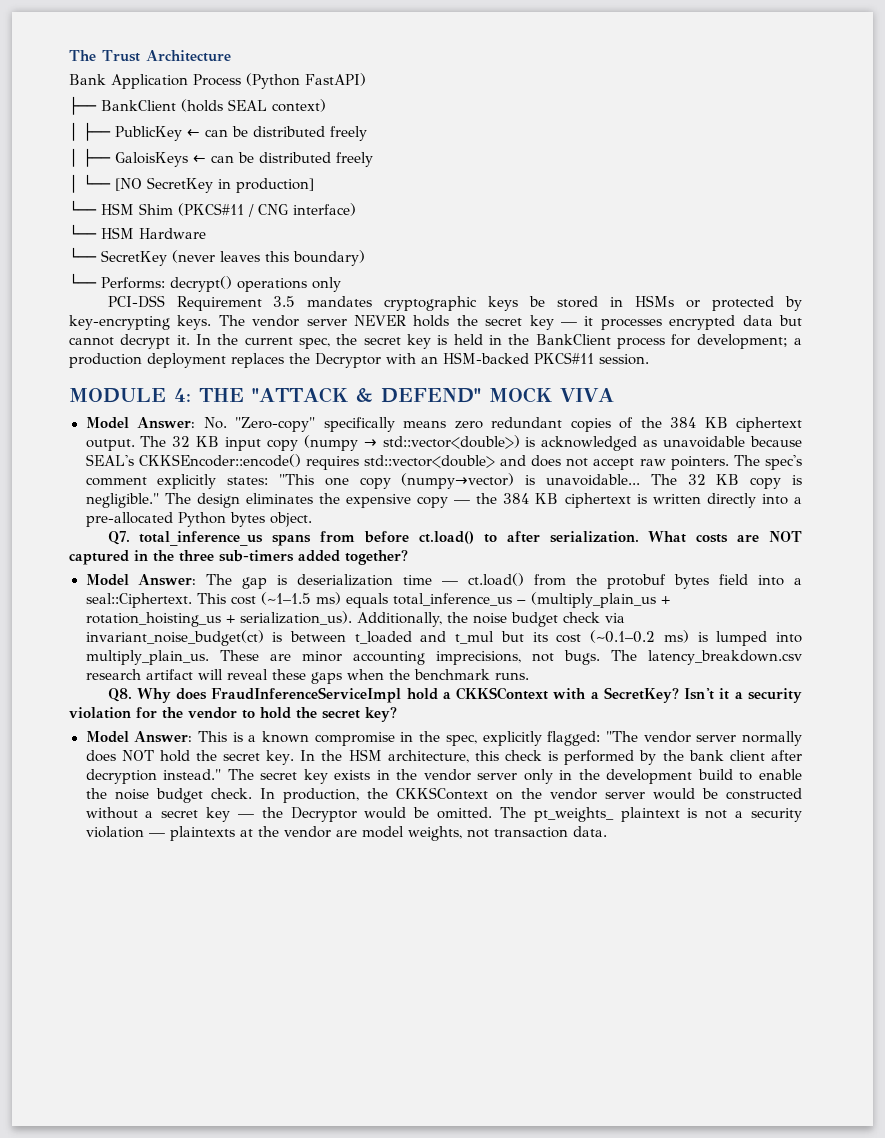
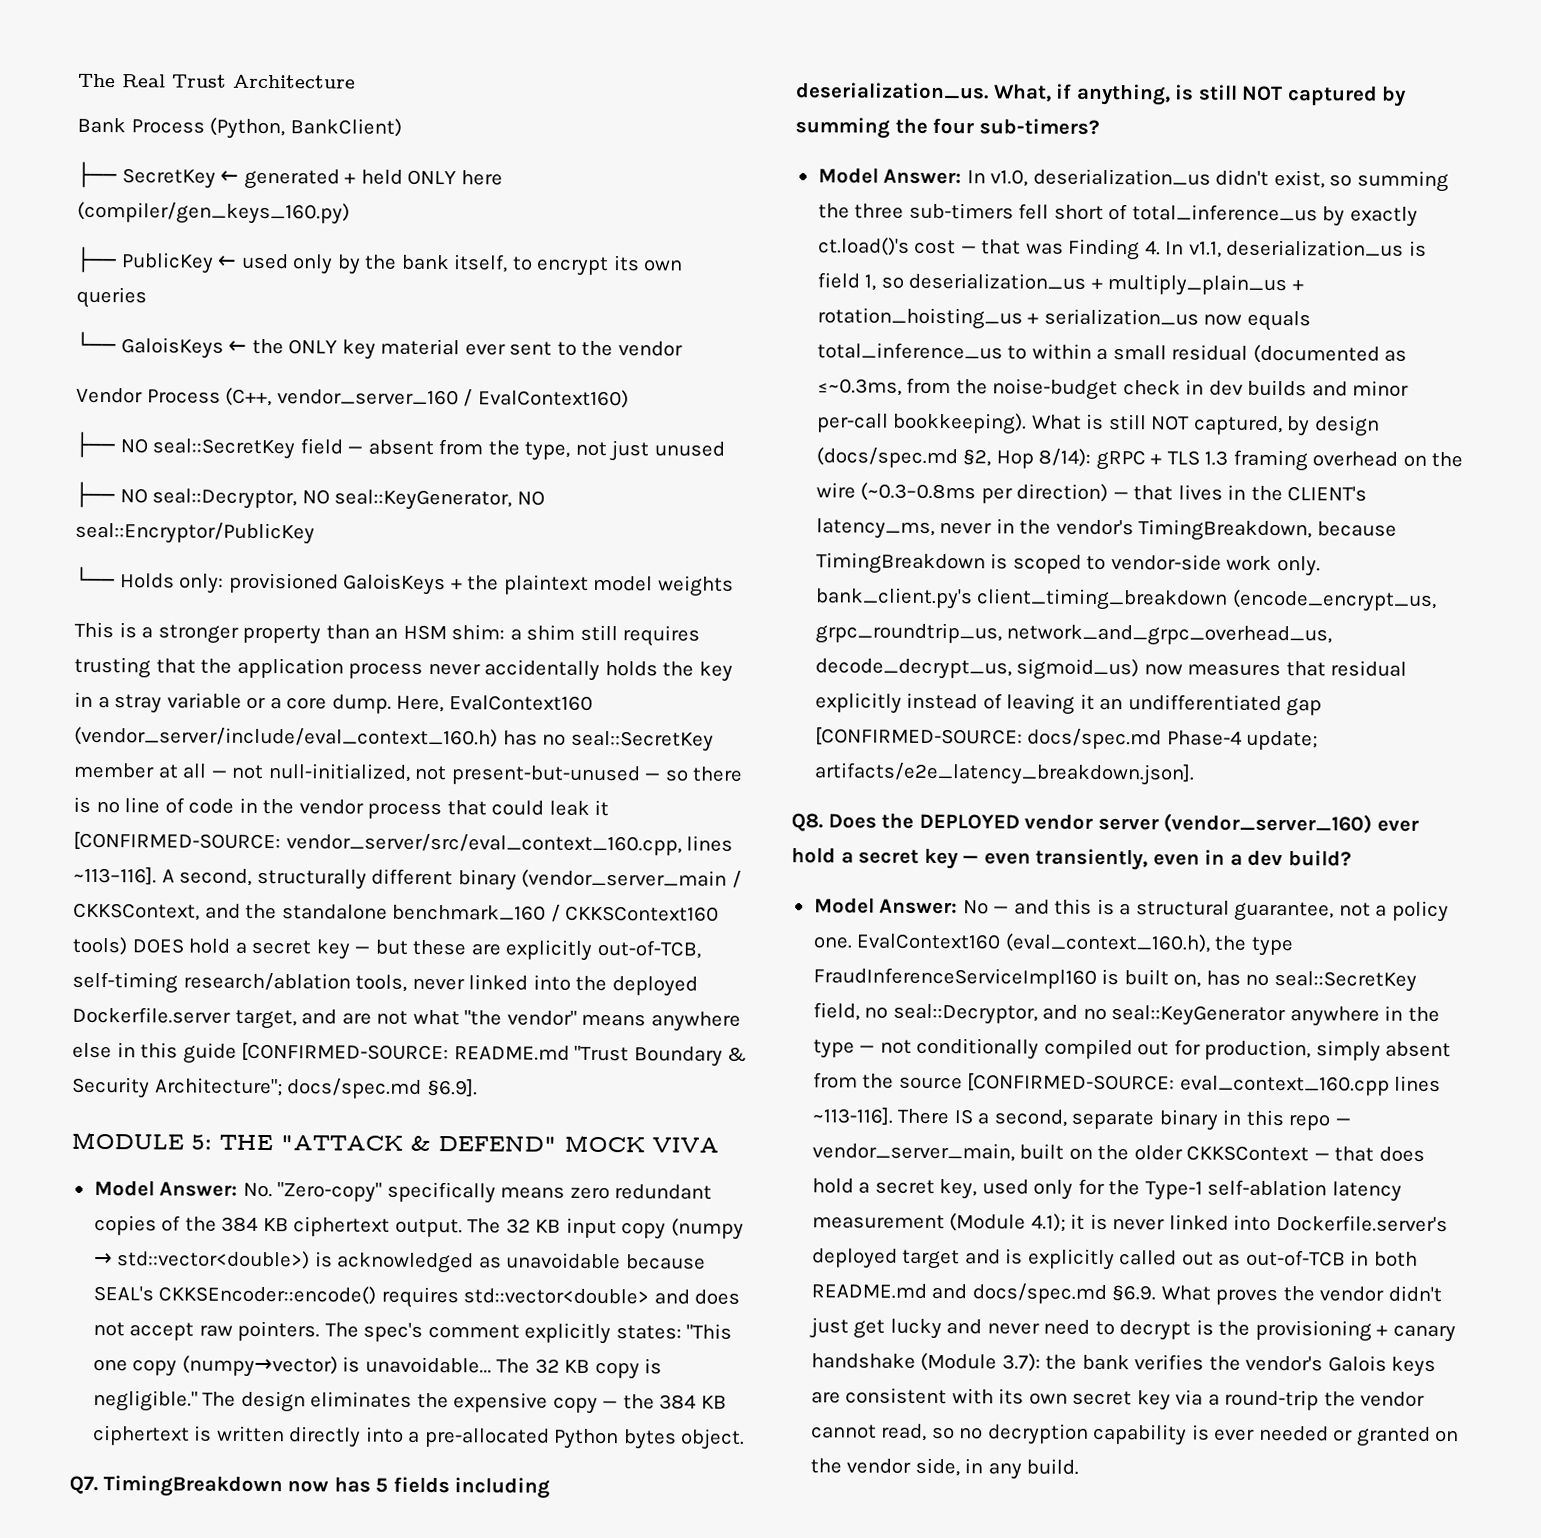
[69,50,96,61] The -> [78,73,166,88] The Real
[111,73,366,89] [69,96,326,115] [69,122,367,141] [69,148,373,167] [69,174,314,193] [69,200,356,217] [69,224,206,239] [69,247,365,266] [69,273,341,292] [107,295,803,311] [69,315,802,330] [69,334,802,349] [69,352,649,368] Application Process (Python FastAPI) // ├── BankClient (holds SEAL context) // │ ├── PublicKey ← can be distributed freely // │ ├── GaloisKeys ← can be distributed freely // │ └── [NO SecretKey in production] // └── HSM Shim (PKCS#11 / CNG interface) // └── HSM Hardware // └── SecretKey (never leaves this boundary) // └── Performs: decrypt() operations only // PCI-DSS Requirement 3.5 mandates cryptographic keys be stored in HSMs or protected by key-encrypting keys. The vendor server NEVER holds the secret key — it processes encrypted data but cannot decrypt it. In the current spec, the secret key is held in the BankClient process for development; a production deployment replaces the Decryptor with an HSM-backed PKCS#11 session. -> [130,117,402,140] [77,161,503,190] [77,201,350,225] [76,246,684,277] [76,286,147,309] [76,331,683,360] [76,387,629,409] [75,431,725,462] [75,481,545,511] [75,521,315,545] [75,566,734,597] [74,621,701,647] [74,656,733,682] [74,691,593,714] [74,726,714,752] [73,762,744,786] [73,796,610,820] [73,831,734,856] [73,866,742,891] [73,902,720,922] [72,936,701,961] [72,971,698,997] [72,1006,741,1032] [72,1042,748,1067] [72,1076,478,1099] Process (Python, BankClient) // ├── SecretKey ← generated + held ONLY here (compiler/gen_keys_160.py) // ├── PublicKey ← used only by the bank itself, to encrypt its own queries // └── GaloisKeys ← the ONLY key material ever sent to the vendor // Vendor Process (C++, vendor_server_160 / EvalContext160) // ├── NO seal::SecretKey field — absent from the type, not just unused // ├── NO seal::Decryptor, NO seal::KeyGenerator, NO seal::Encryptor/PublicKey // └── Holds only: provisioned GaloisKeys + the plaintext model weights // This is a stronger property than an HSM shim: a shim still requires trusting that the application process never accidentally holds the key in a stray variable or a core dump. Here, EvalContext160 (vendor_server/include/eval_context_160.h) has no seal::SecretKey member at all — not null-initialized, not present-but-unused — so there is no line of code in the vendor process that could leak it [CONFIRMED-SOURCE: vendor_server/src/eval_context_160.cpp, lines ~113–116]. A second, structurally different binary (vendor_server_main / CKKSContext, and the standalone benchmark_160 / CKKSContext160 tools) DOES hold a secret key — but these are explicitly out-of-TCB, self-timing research/ablation tools, never linked into the deployed Dockerfile.server target, and are not what "the vendor" means anywhere else in this guide [CONFIRMED-SOURCE: README.md "Trust Boundary & Security Architecture"; docs/spec.md §6.9].
[174,388,191,402] 4: -> [191,1134,212,1150] 5:
[139,531,802,546] [69,550,408,565] [85,573,802,589] [85,592,670,608] [85,611,626,627] [85,630,803,646] [85,650,802,665] [85,669,529,684] [107,687,802,703] [69,707,397,722] [85,731,802,746] [85,749,803,765] [85,769,802,784] [85,787,803,803] [85,807,802,822] [85,826,607,841] total_inference_us spans from before ct.load() to after serialization. What costs are NOT captured in the three sub-timers added together? // Model Answer: The gap is deserialization time — ct.load() from the protobuf bytes field into a seal::Ciphertext. This cost (~1–1.5 ms) equals total_inference_us − (multiply_plain_us + rotation_hoisting_us + serialization_us). Additionally, the noise budget check via invariant_noise_budget(ct) is between t_loaded and t_mul but its cost (~0.1–0.2 ms) is lumped into multiply_plain_us. These are minor accounting imprecisions, not bugs. The latency_breakdown.csv research artifact will reveal these gaps when the benchmark runs. // Q8. Why does FraudInferenceServiceImpl hold a CKKSContext with a SecretKey? Isn't it a security violation for the vendor to hold the secret key? // Model Answer: This is a known compromise in the spec, explicitly flagged: "The vendor server normally does NOT hold the secret key. In the HSM architecture, this check is performed by the bank client after decryption instead." The secret key exists in the vendor server only in the development build to enable the noise budget check. In production, the CKKSContext on the vendor server would be constructed without a secret key — the Decryptor would be omitted. The pt_weights_ plaintext is not a security violation — plaintexts at the vendor are model weights, not transaction data. -> [102,1475,551,1499] [795,82,1408,107] [795,117,1100,139] [817,167,1449,193] [817,202,1418,227] [817,237,1427,261] [816,272,1304,297] [816,307,1311,332] [816,342,1408,364] [816,377,1410,401] [815,412,1380,437] [815,447,1464,472] [815,482,1368,504] [815,518,1397,542] [815,552,1321,577] [814,587,1437,612] [814,622,1333,647] [814,658,1408,681] [814,692,1323,717] [814,727,1319,751] [813,762,1195,786] [791,812,1419,834] [791,847,1352,871] [813,897,1449,923] [812,933,1294,957] [812,967,1417,992] [812,1002,1440,1027] [812,1037,1452,1062] [812,1072,1442,1096] [811,1107,1351,1131] [811,1142,1425,1162] [811,1178,1402,1202] [811,1213,1448,1233] [811,1248,1418,1271] [810,1283,1442,1306] [808,1317,1456,1343] [810,1352,1437,1377] [810,1387,1426,1411] [810,1423,1460,1447] [809,1457,1080,1480] TimingBreakdown now has 5 fields including deserialization_us. What, if anything, is still NOT captured by summing the four sub-timers? // Model Answer: In v1.0, deserialization_us didn't exist, so summing the three sub-timers fell short of total_inference_us by exactly ct.load()'s cost — that was Finding 4. In v1.1, deserialization_us is field 1, so deserialization_us + multiply_plain_us + rotation_hoisting_us + serialization_us now equals total_inference_us to within a small residual (documented as ≤~0.3ms, from the noise-budget check in dev builds and minor per-call bookkeeping). What is still NOT captured, by design (docs/spec.md §2, Hop 8/14): gRPC + TLS 1.3 framing overhead on the wire (~0.3–0.8ms per direction) — that lives in the CLIENT's latency_ms, never in the vendor's TimingBreakdown, because TimingBreakdown is scoped to vendor-side work only. bank_client.py's client_timing_breakdown (encode_encrypt_us, grpc_roundtrip_us, network_and_grpc_overhead_us, decode_decrypt_us, sigmoid_us) now measures that residual explicitly instead of leaving it an undifferentiated gap [CONFIRMED-SOURCE: docs/spec.md Phase-4 update; artifacts/e2e_latency_breakdown.json]. // Q8. Does the DEPLOYED vendor server (vendor_server_160) ever hold a secret key — even transiently, even in a dev build? // Model Answer: No — and this is a structural guarantee, not a policy one. EvalContext160 (eval_context_160.h), the type FraudInferenceServiceImpl160 is built on, has no seal::SecretKey field, no seal::Decryptor, and no seal::KeyGenerator anywhere in the type — not conditionally compiled out for production, simply absent from the source [CONFIRMED-SOURCE: eval_context_160.cpp lines ~113-116]. There IS a second, separate binary in this repo — vendor_server_main, built on the older CKKSContext — that does hold a secret key, used only for the Type-1 self-ablation latency measurement (Module 4.1); it is never linked into Dockerfile.server's deployed target and is explicitly called out as out-of-TCB in both README.md and docs/spec.md §6.9. What proves the vendor didn't just get lucky and never need to decrypt is the provisioning + canary handshake (Module 3.7): the bank verifies the vendor's Galois keys are consistent with its own secret key via a round-trip the vendor cannot read, so no decryption capability is ever needed or granted on the vendor side, in any build.

